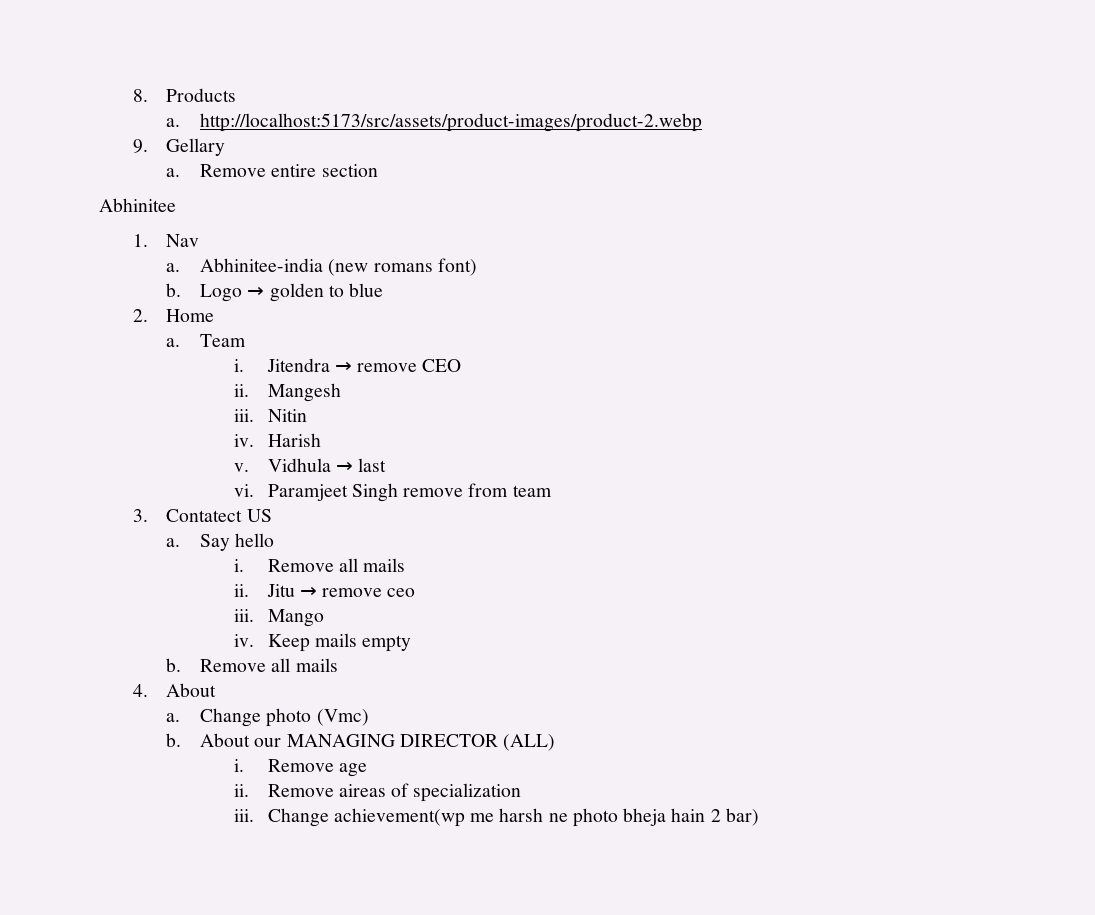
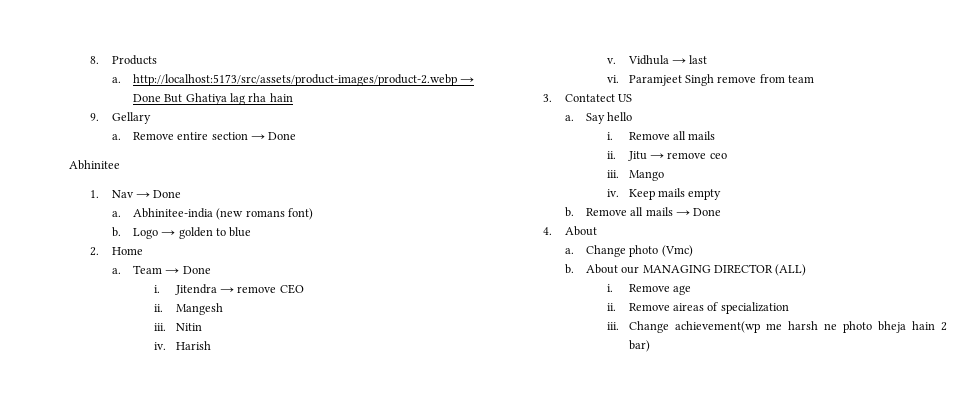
(703, 122) none -> [460,77,475,83] [132,93,293,105] → Done But Ghatiya lag rha hain
(378, 170) none -> [251,132,297,140] → Done
(200, 240) none -> [135,190,182,198] → Done
(247, 340) none -> [165,266,211,274] → Done
(338, 665) none -> [676,208,722,216] → Done

